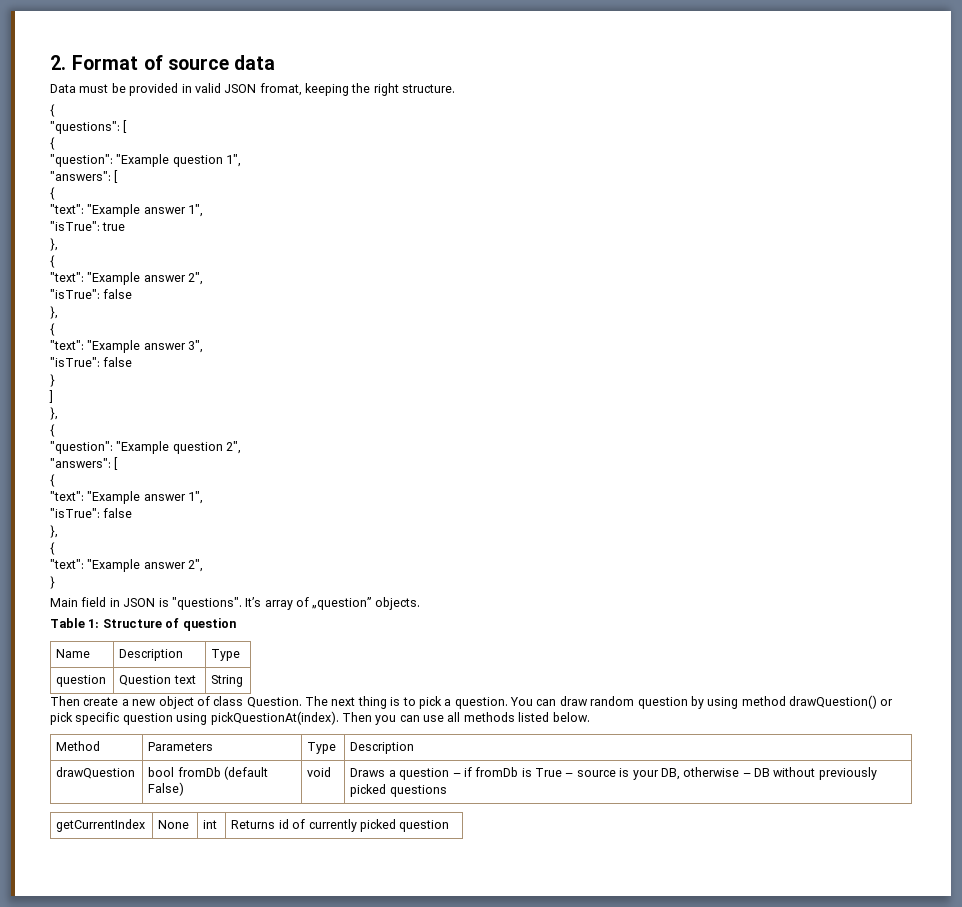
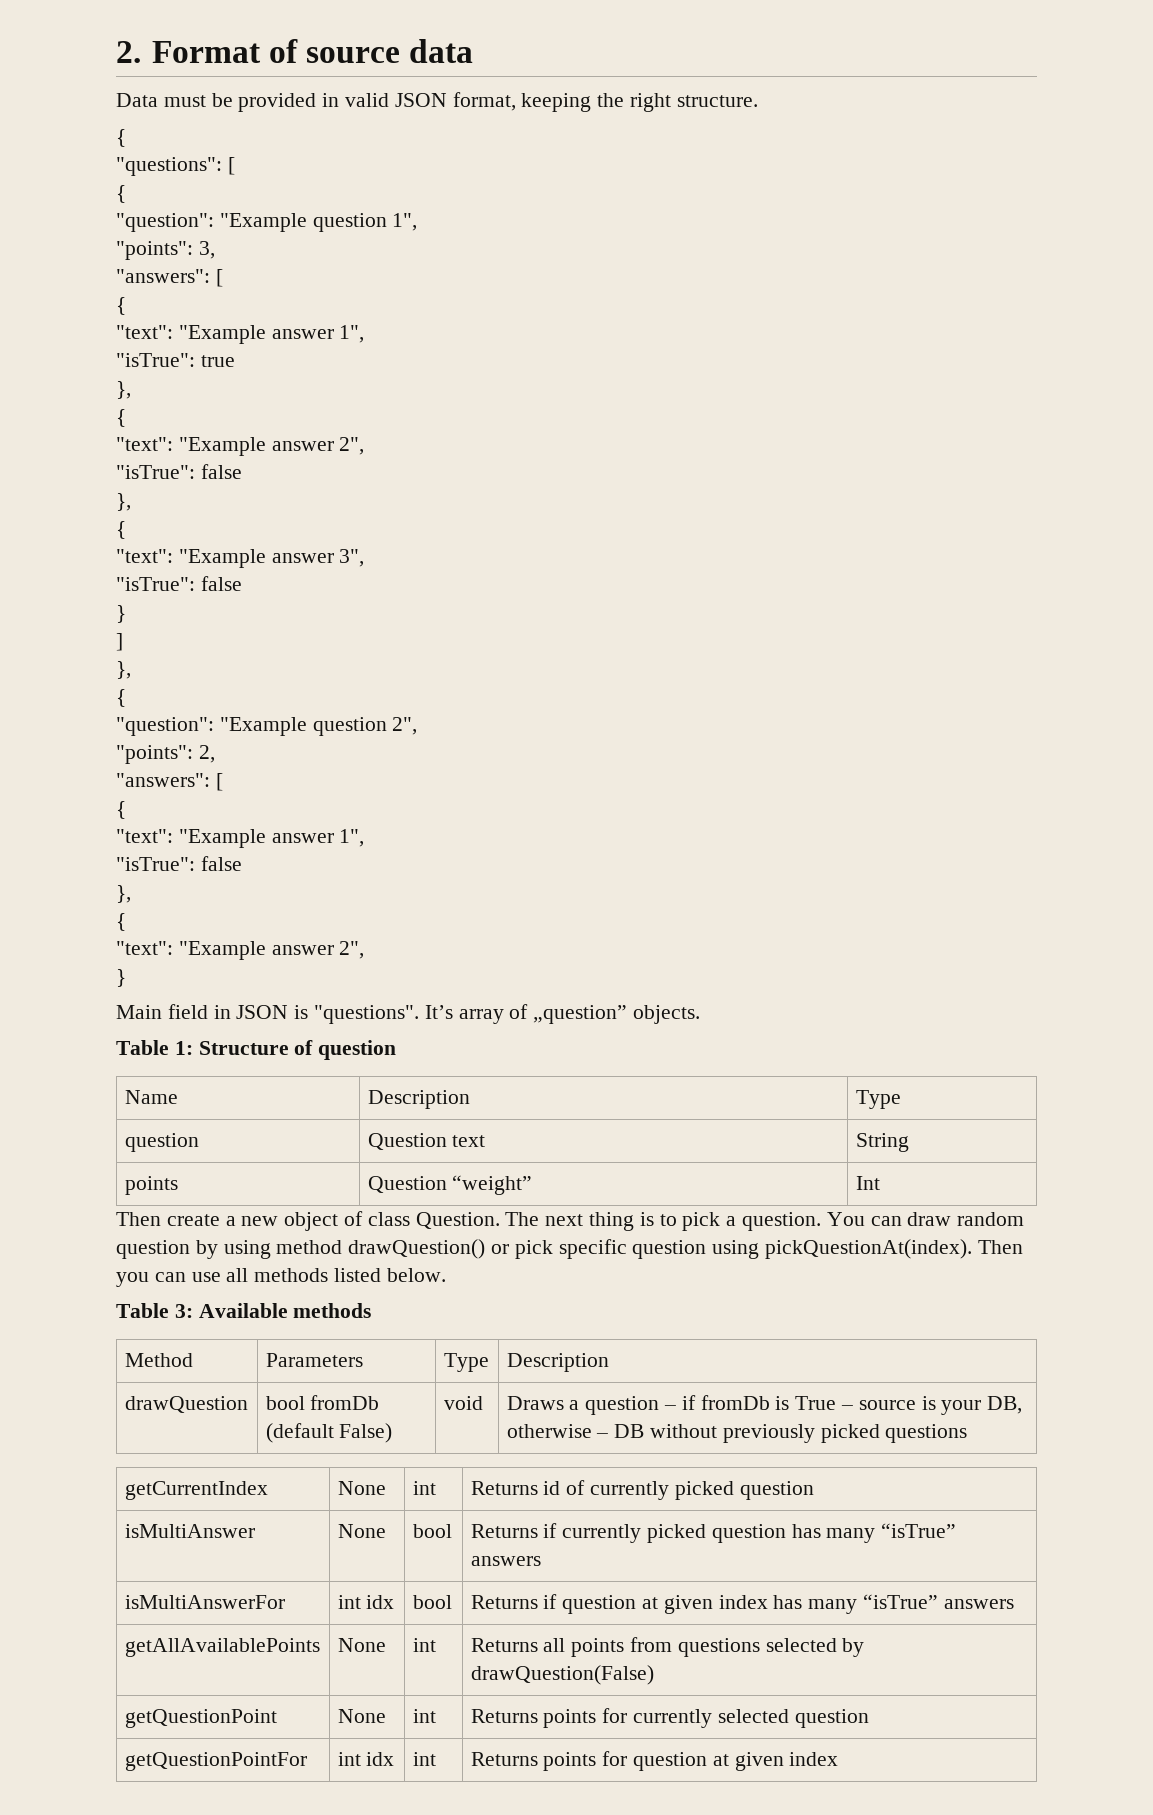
[259,83,302,96] fromat, -> [452,92,516,111] format,
(242, 160) none -> [116,241,215,260] // "points": 3,
(242, 447) none -> [116,745,215,764] // "points": 2,
(244, 681) none -> [124,1176,178,1195] [367,1175,533,1195] [855,1176,880,1190] // points | Question “weight” | Int
(590, 717) none -> [116,1303,372,1318] // Table 3: Available methods
(450, 826) none -> [124,1524,255,1538] [337,1524,386,1538] [412,1524,452,1538] [470,1523,957,1543] [470,1556,541,1566] [124,1595,285,1609] [337,1595,395,1609] [412,1595,452,1609] [470,1594,1014,1614] [124,1638,320,1657] [337,1638,386,1652] [412,1638,436,1652] [470,1637,865,1657] [470,1665,654,1685] [124,1709,277,1728] [337,1709,386,1723] [412,1709,436,1723] [470,1708,869,1728] [124,1752,307,1771] [337,1752,395,1766] [412,1752,436,1766] [470,1751,839,1771] // isMultiAnswer | None | bool | Returns if currently picked question has many “isTrue” answers // isMultiAnswerFor | int idx | bool | Returns if question at given index has many “isTrue” answers // getAllAvailablePoints | None | int | Returns all points from questions selected by drawQuestion(False) // getQuestionPoint | None | int | Returns points for currently selected question // getQuestionPointFor | int idx | int | Returns points for question at given index

